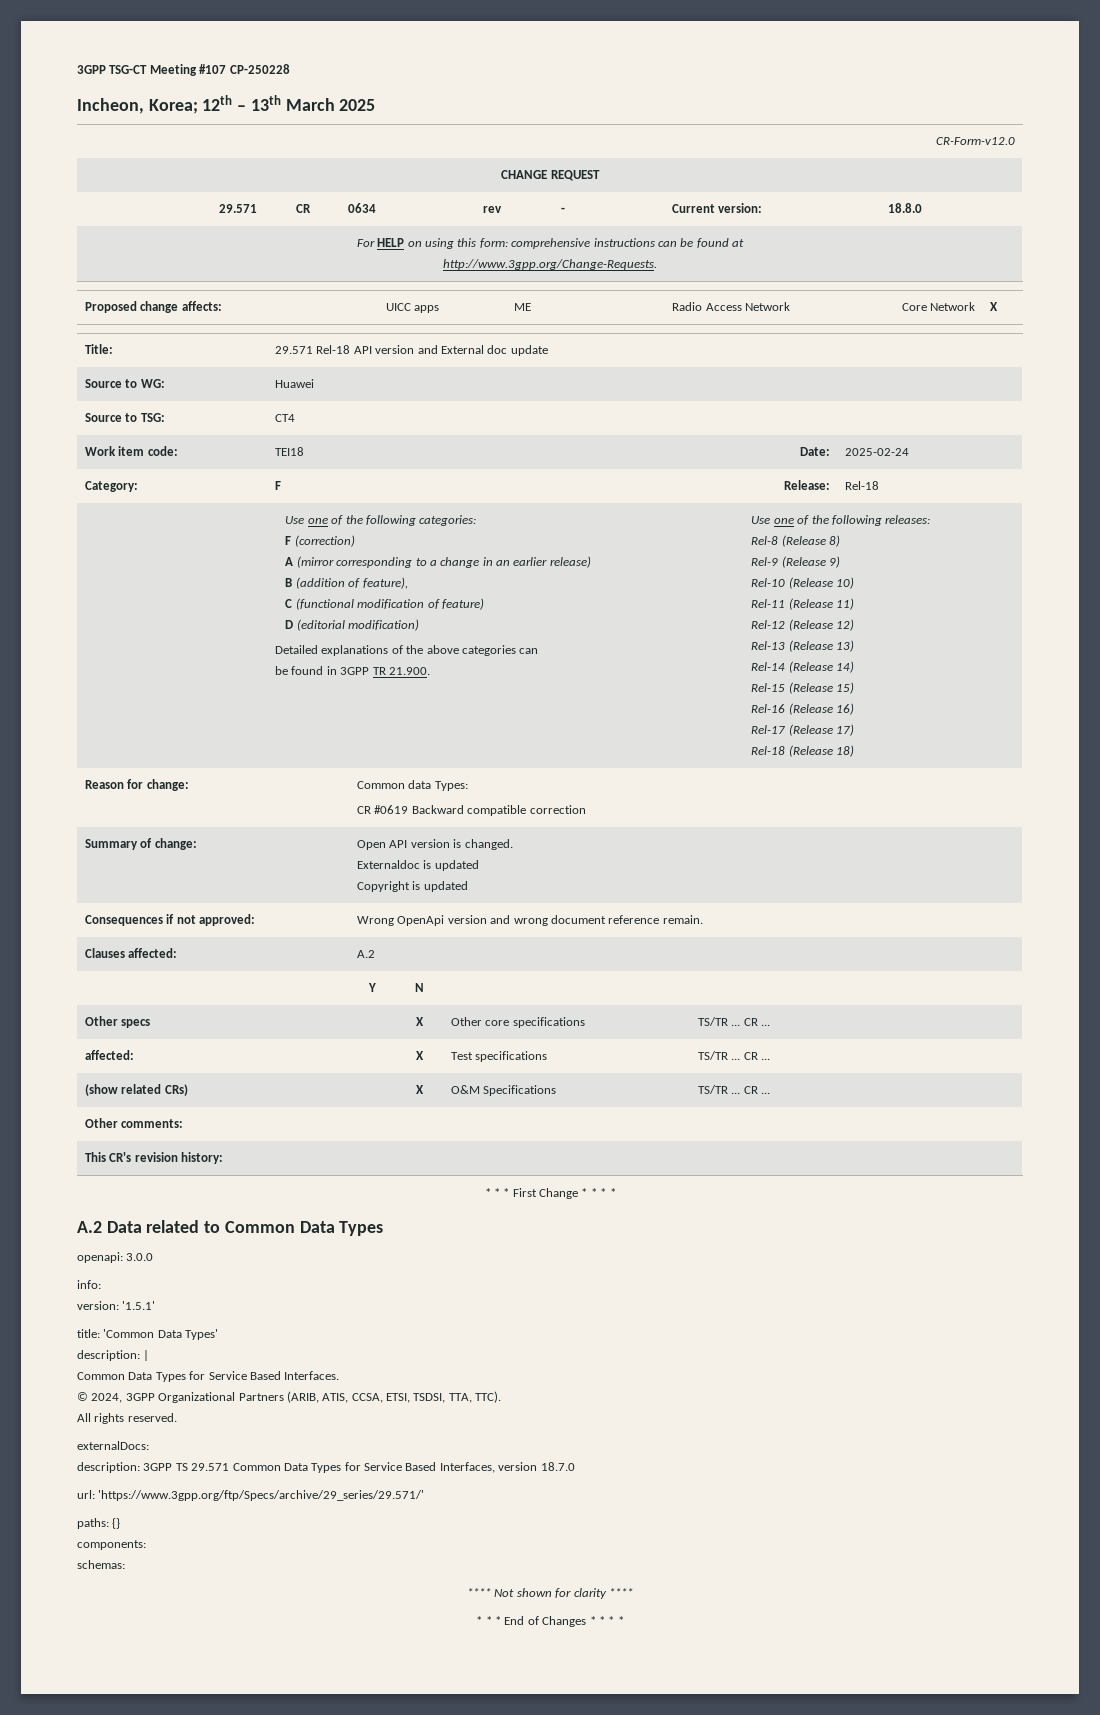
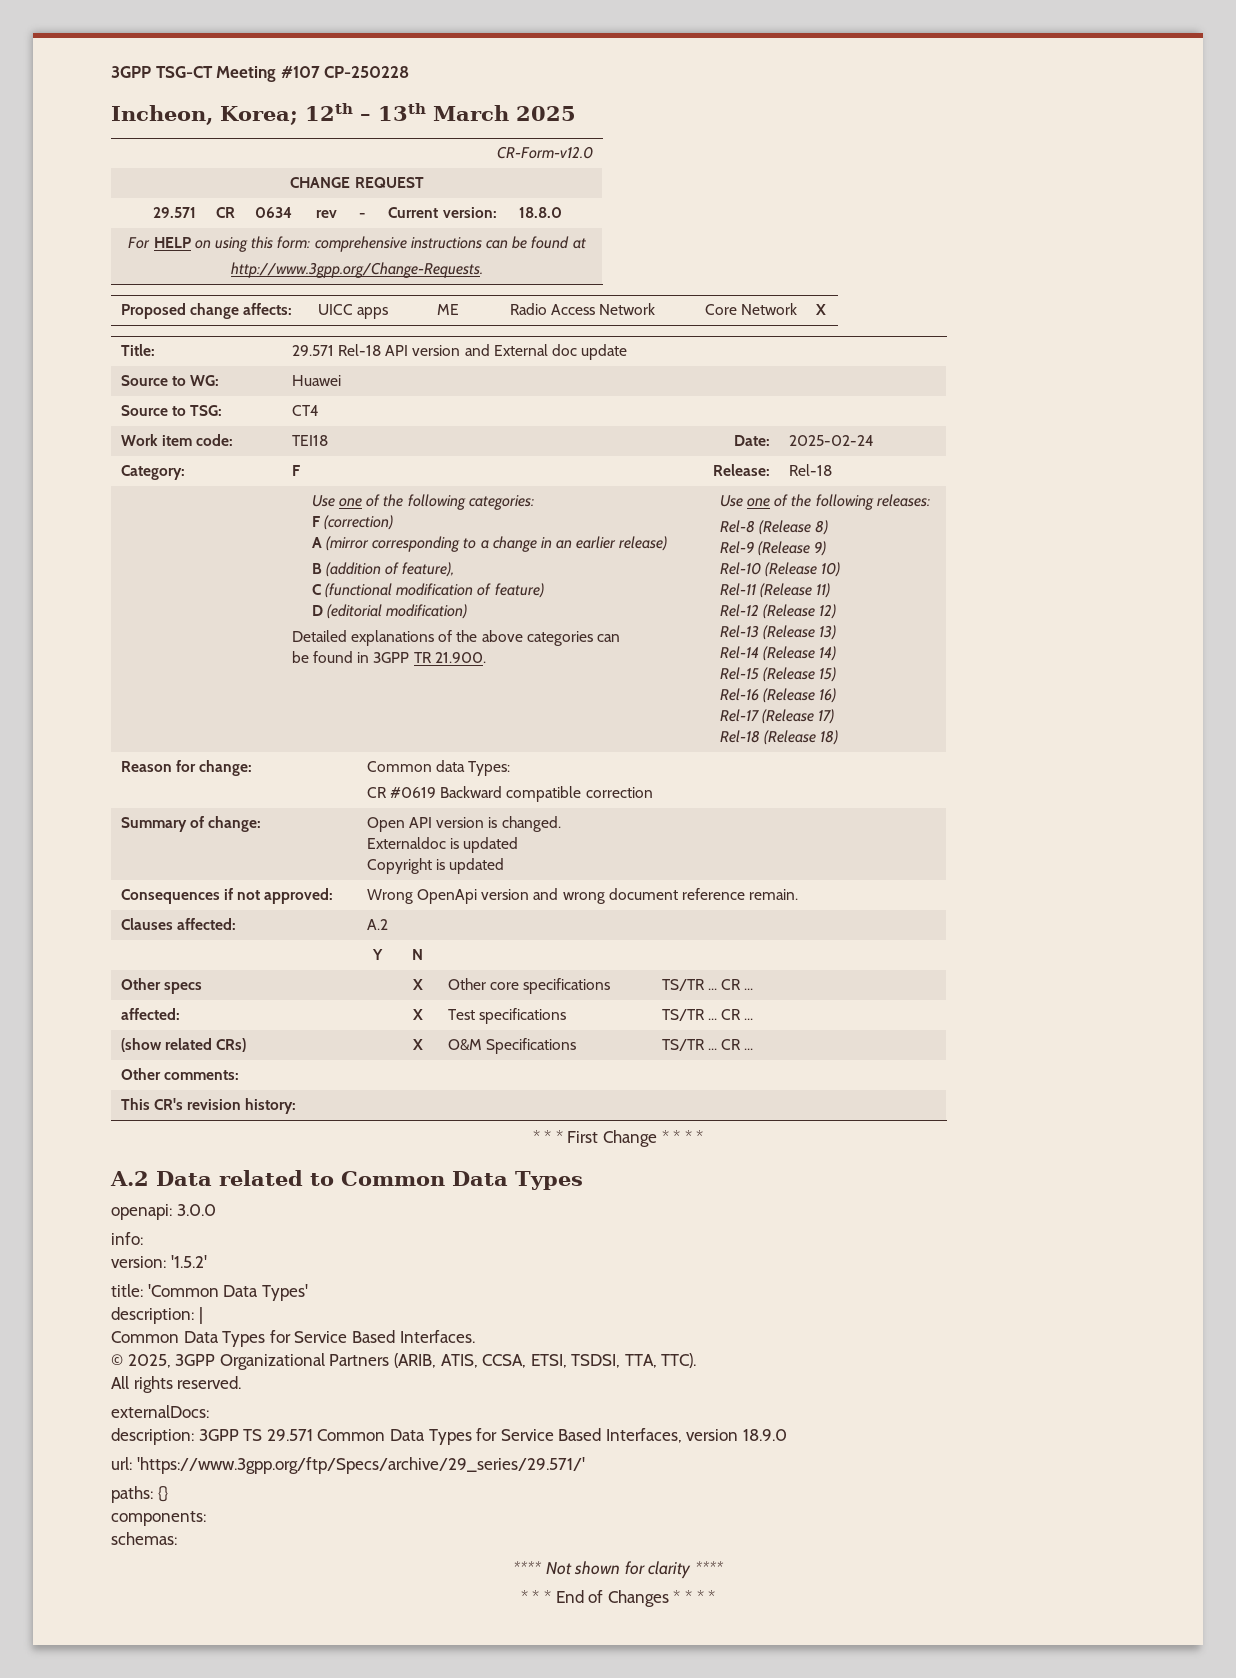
[122,1301,156,1310] '1.5.1' -> [170,1255,207,1268] '1.5.2'
[91,1393,123,1403] 2024, -> [127,1354,171,1368] 2025,
[540,1462,575,1471] 18.7.0 -> [743,1429,788,1441] 18.9.0

